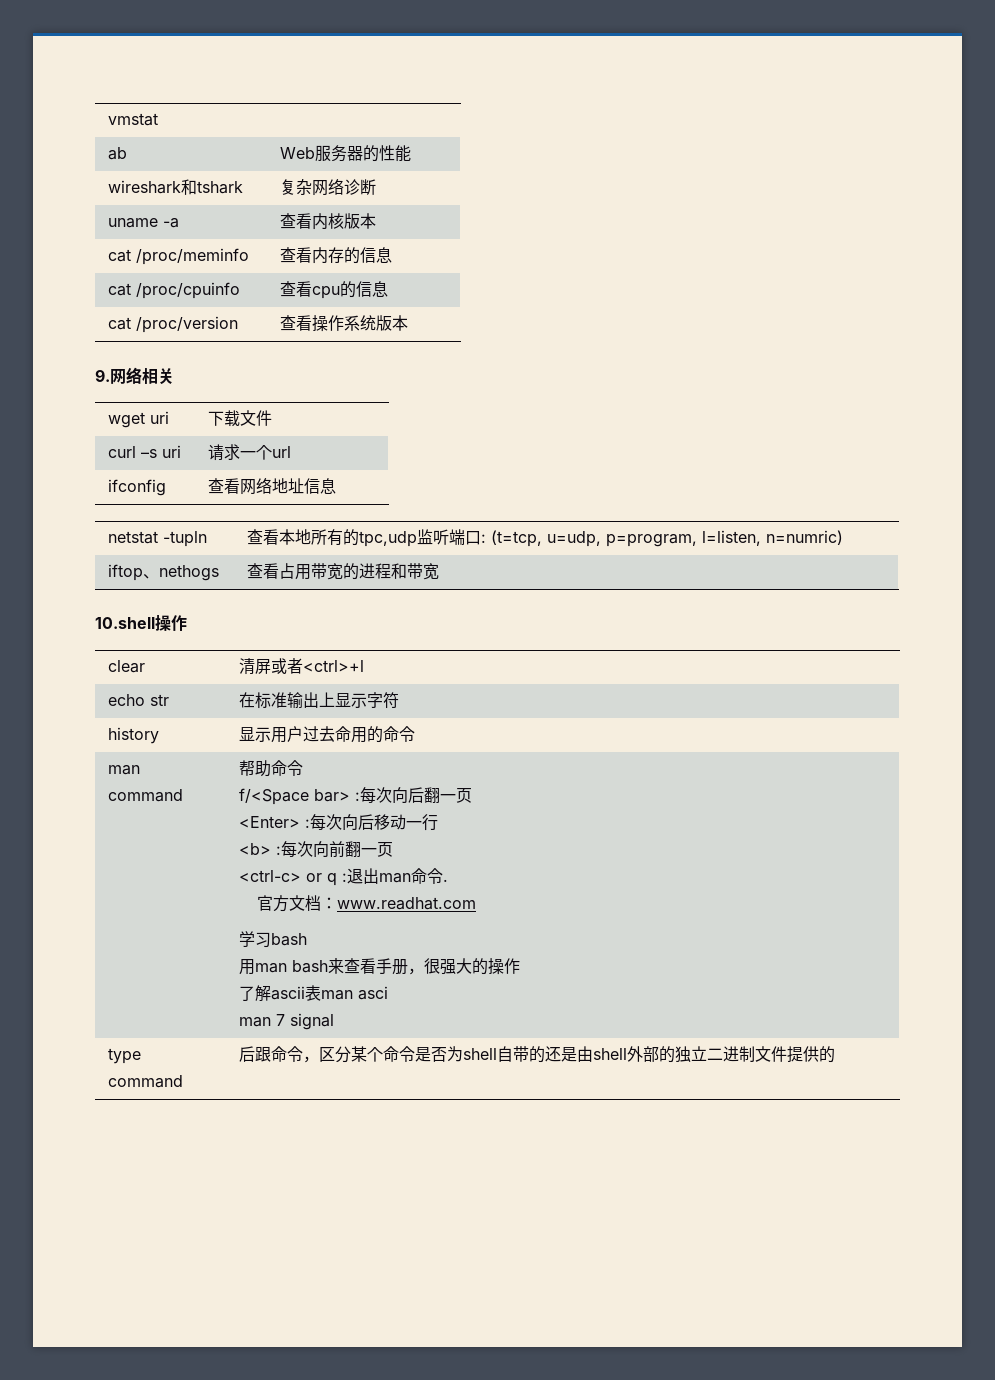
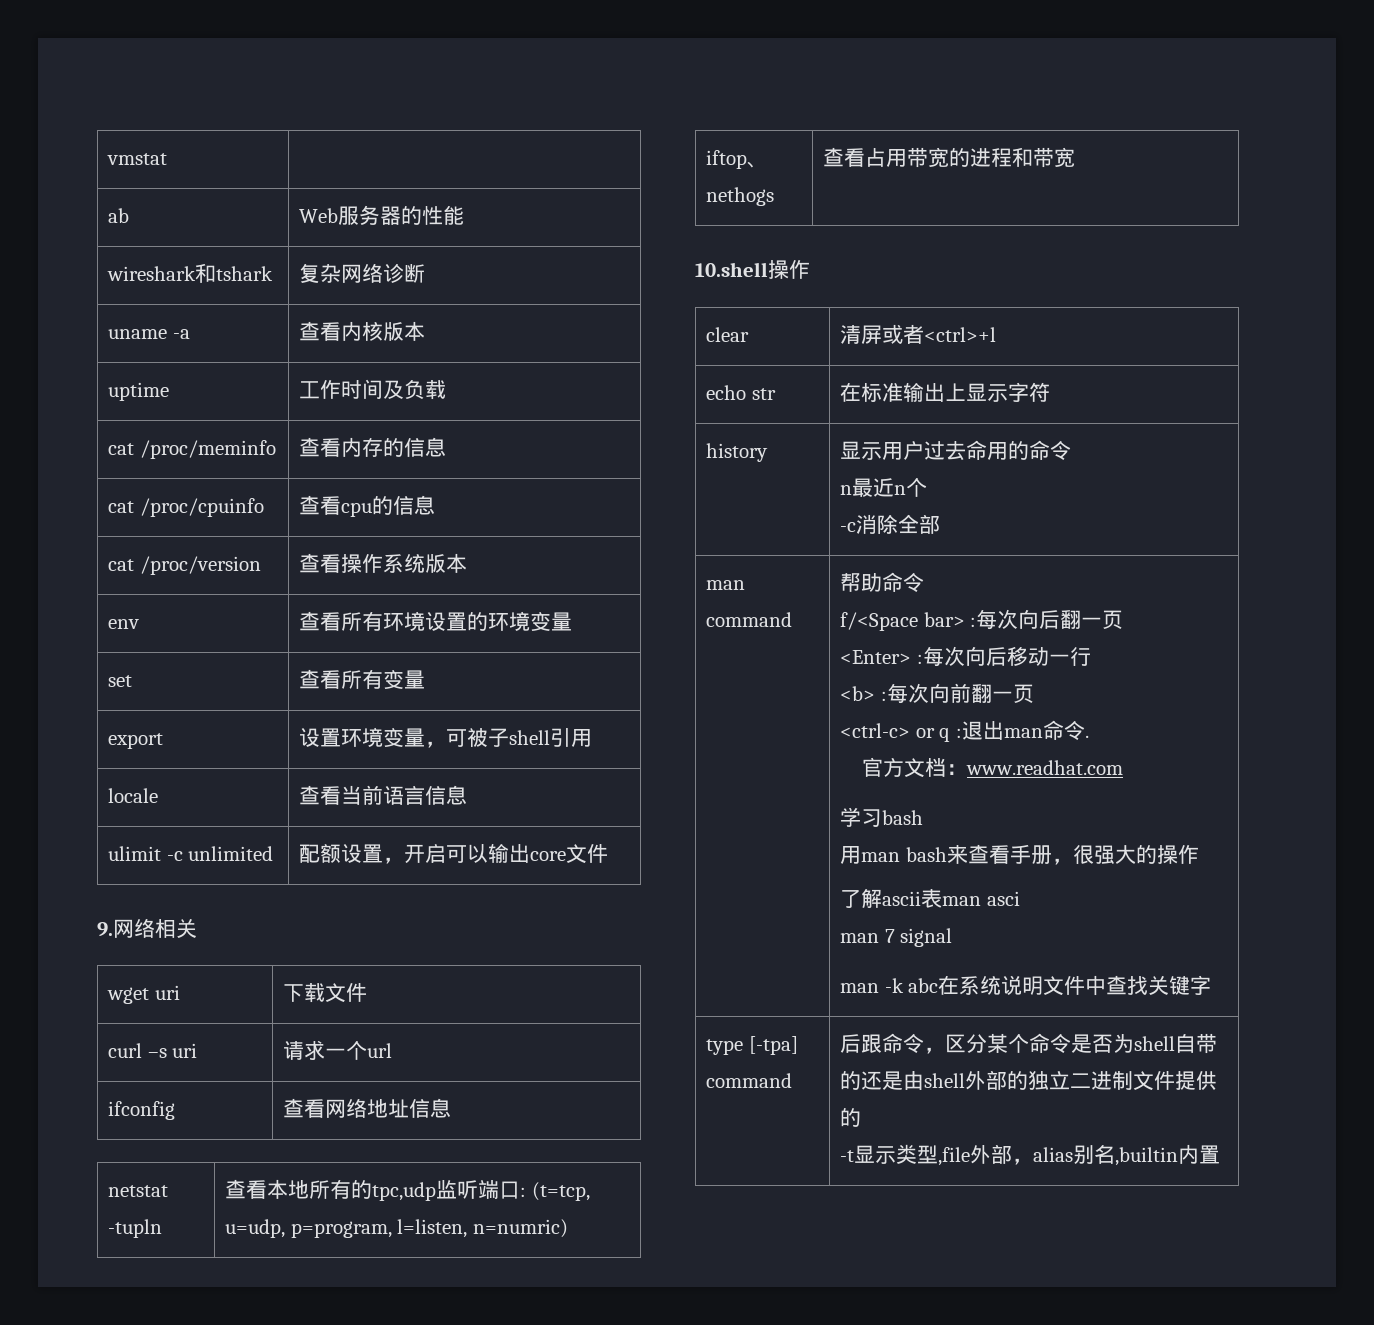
(376, 221) none -> [108,382,170,401] [299,379,447,400] // uptime | 工作时间及负载
(408, 323) none -> [108,619,140,629] [299,611,573,631] [108,675,133,687] [299,669,426,689] [108,733,164,749] [299,727,593,748] [108,788,159,803] [299,785,468,805] [108,846,274,861] [299,843,609,864] // env | 查看所有环境设置的环境变量 // set | 查看所有变量 // export | 设置环境变量，可被子shell引用 // locale | 查看当前语言信息 // ulimit -c unlimited | 配额设置，开启可以输出core文件
(415, 734) none -> [840,478,928,497] [840,514,941,534] // n最近n个 // -c消除全部
(334, 1021) none -> [840,975,1212,996] // man -k abc在系统说明文件中查找关键字
(141, 1056) none -> [748,1036,798,1055] [-tpa]
(835, 1054) none -> [840,1144,1221,1166] // -t显示类型,file外部，alias别名,builtin内置

